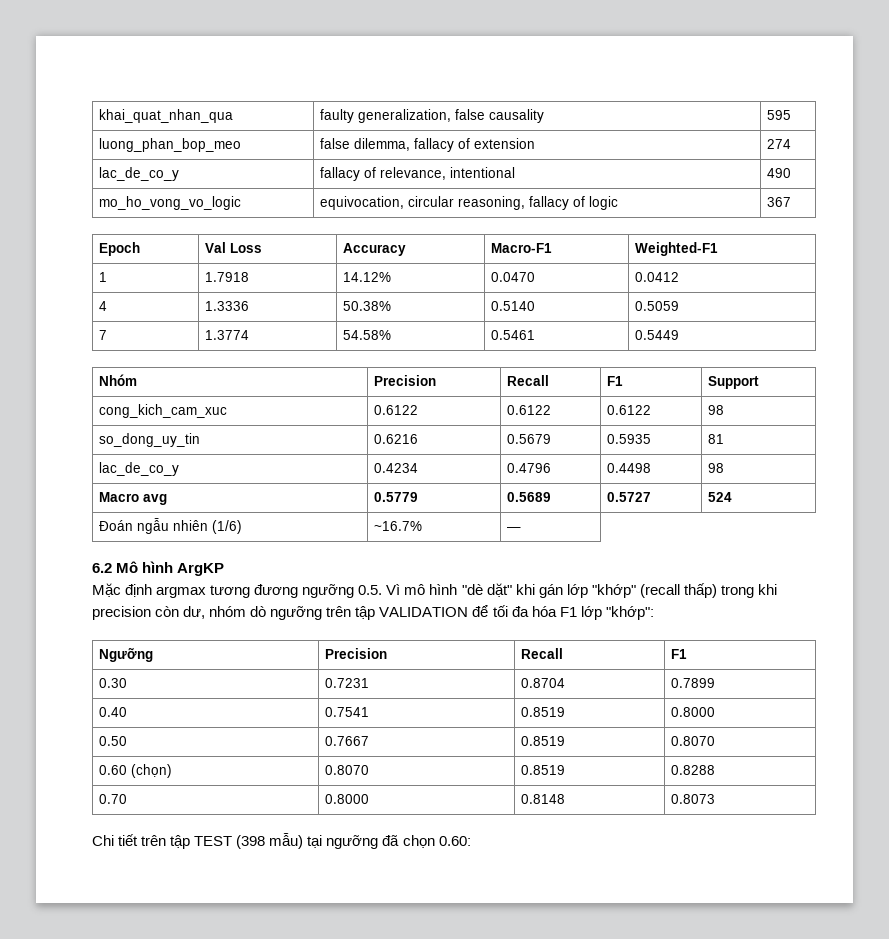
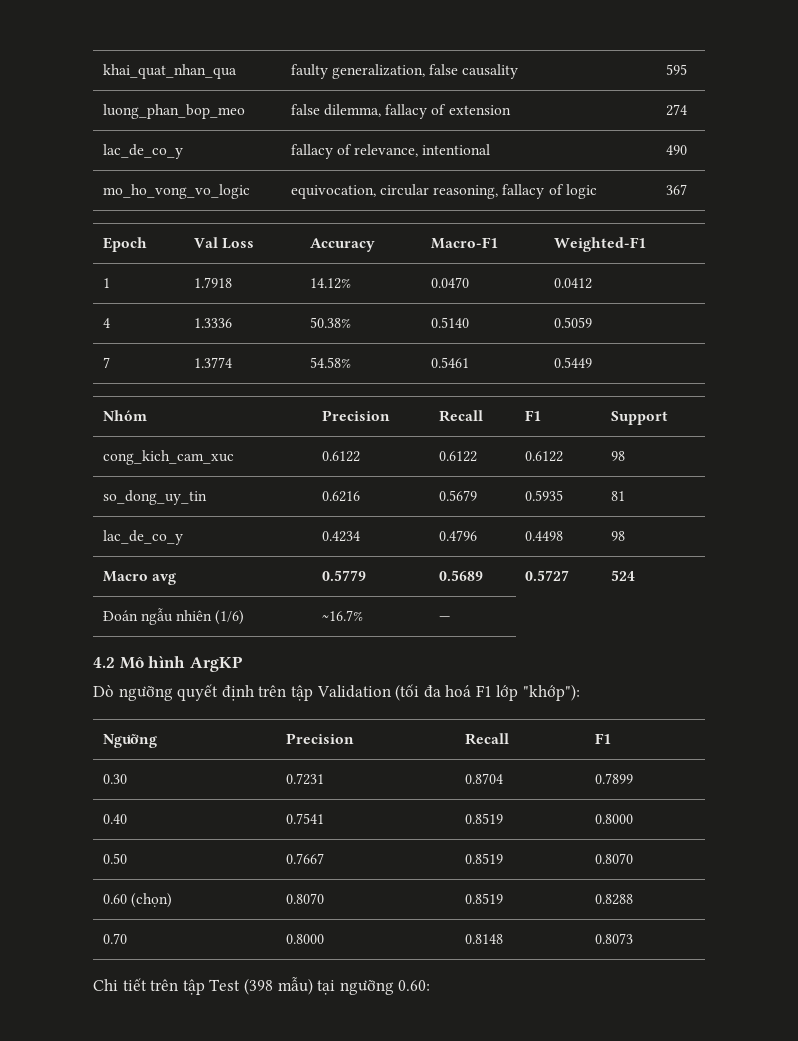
[92,563,112,573] 6.2 -> [93,657,115,668] 4.2
[92,583,777,598] [92,605,557,620] Mặc định argmax tương đương ngưỡng 0.5. Vì mô hình "dè dặt" khi gán lớp "khớp" (recall thấp) trong khi precision còn dư, nhóm dò ngưỡng trên tập VALIDATION để tối đa hóa -> [93,684,472,701] Dò ngưỡng quyết định trên tập Validation (tối đa hoá
[605,606,654,620] "khớp": -> [523,684,581,701] "khớp"):
[194,836,233,846] TEST -> [209,979,241,991] Test
[382,835,435,848] đã chọn -> (394, 987) none

